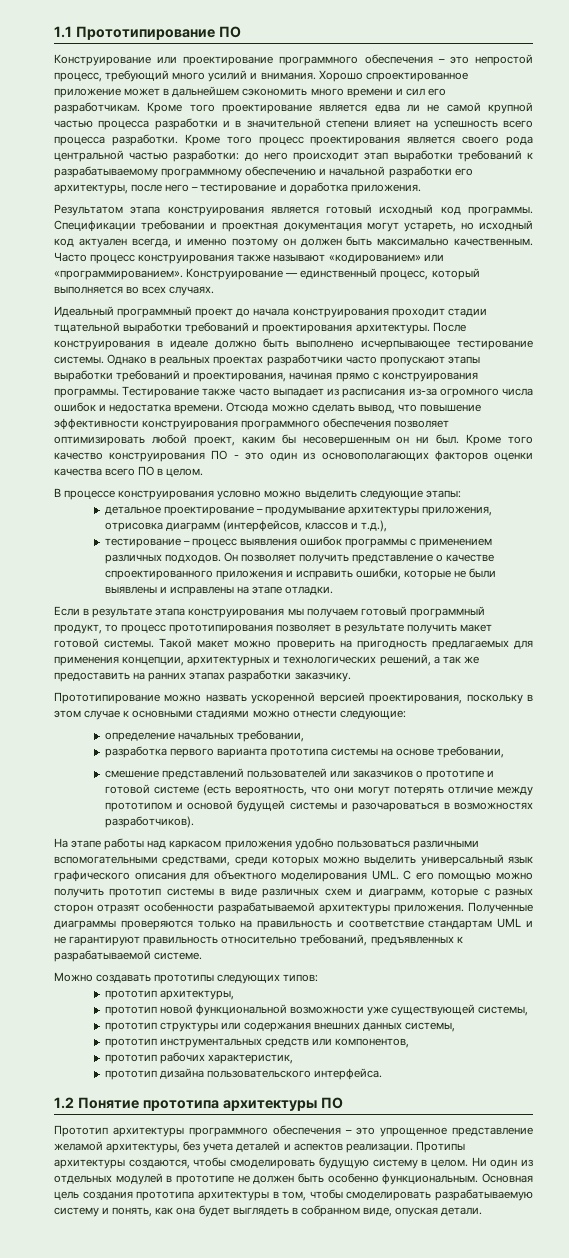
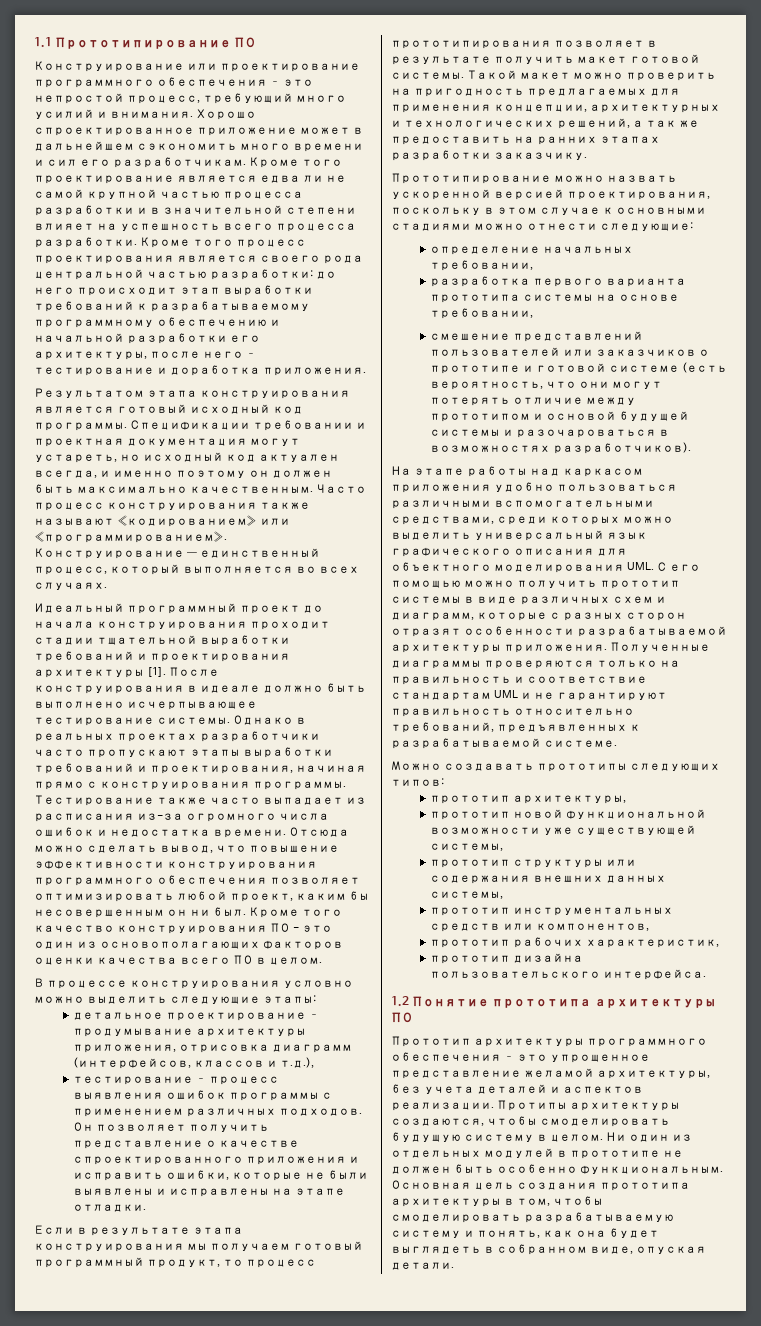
[355,324,430,334] архитектуры. -> [34,667,166,678] архитектуры [1].

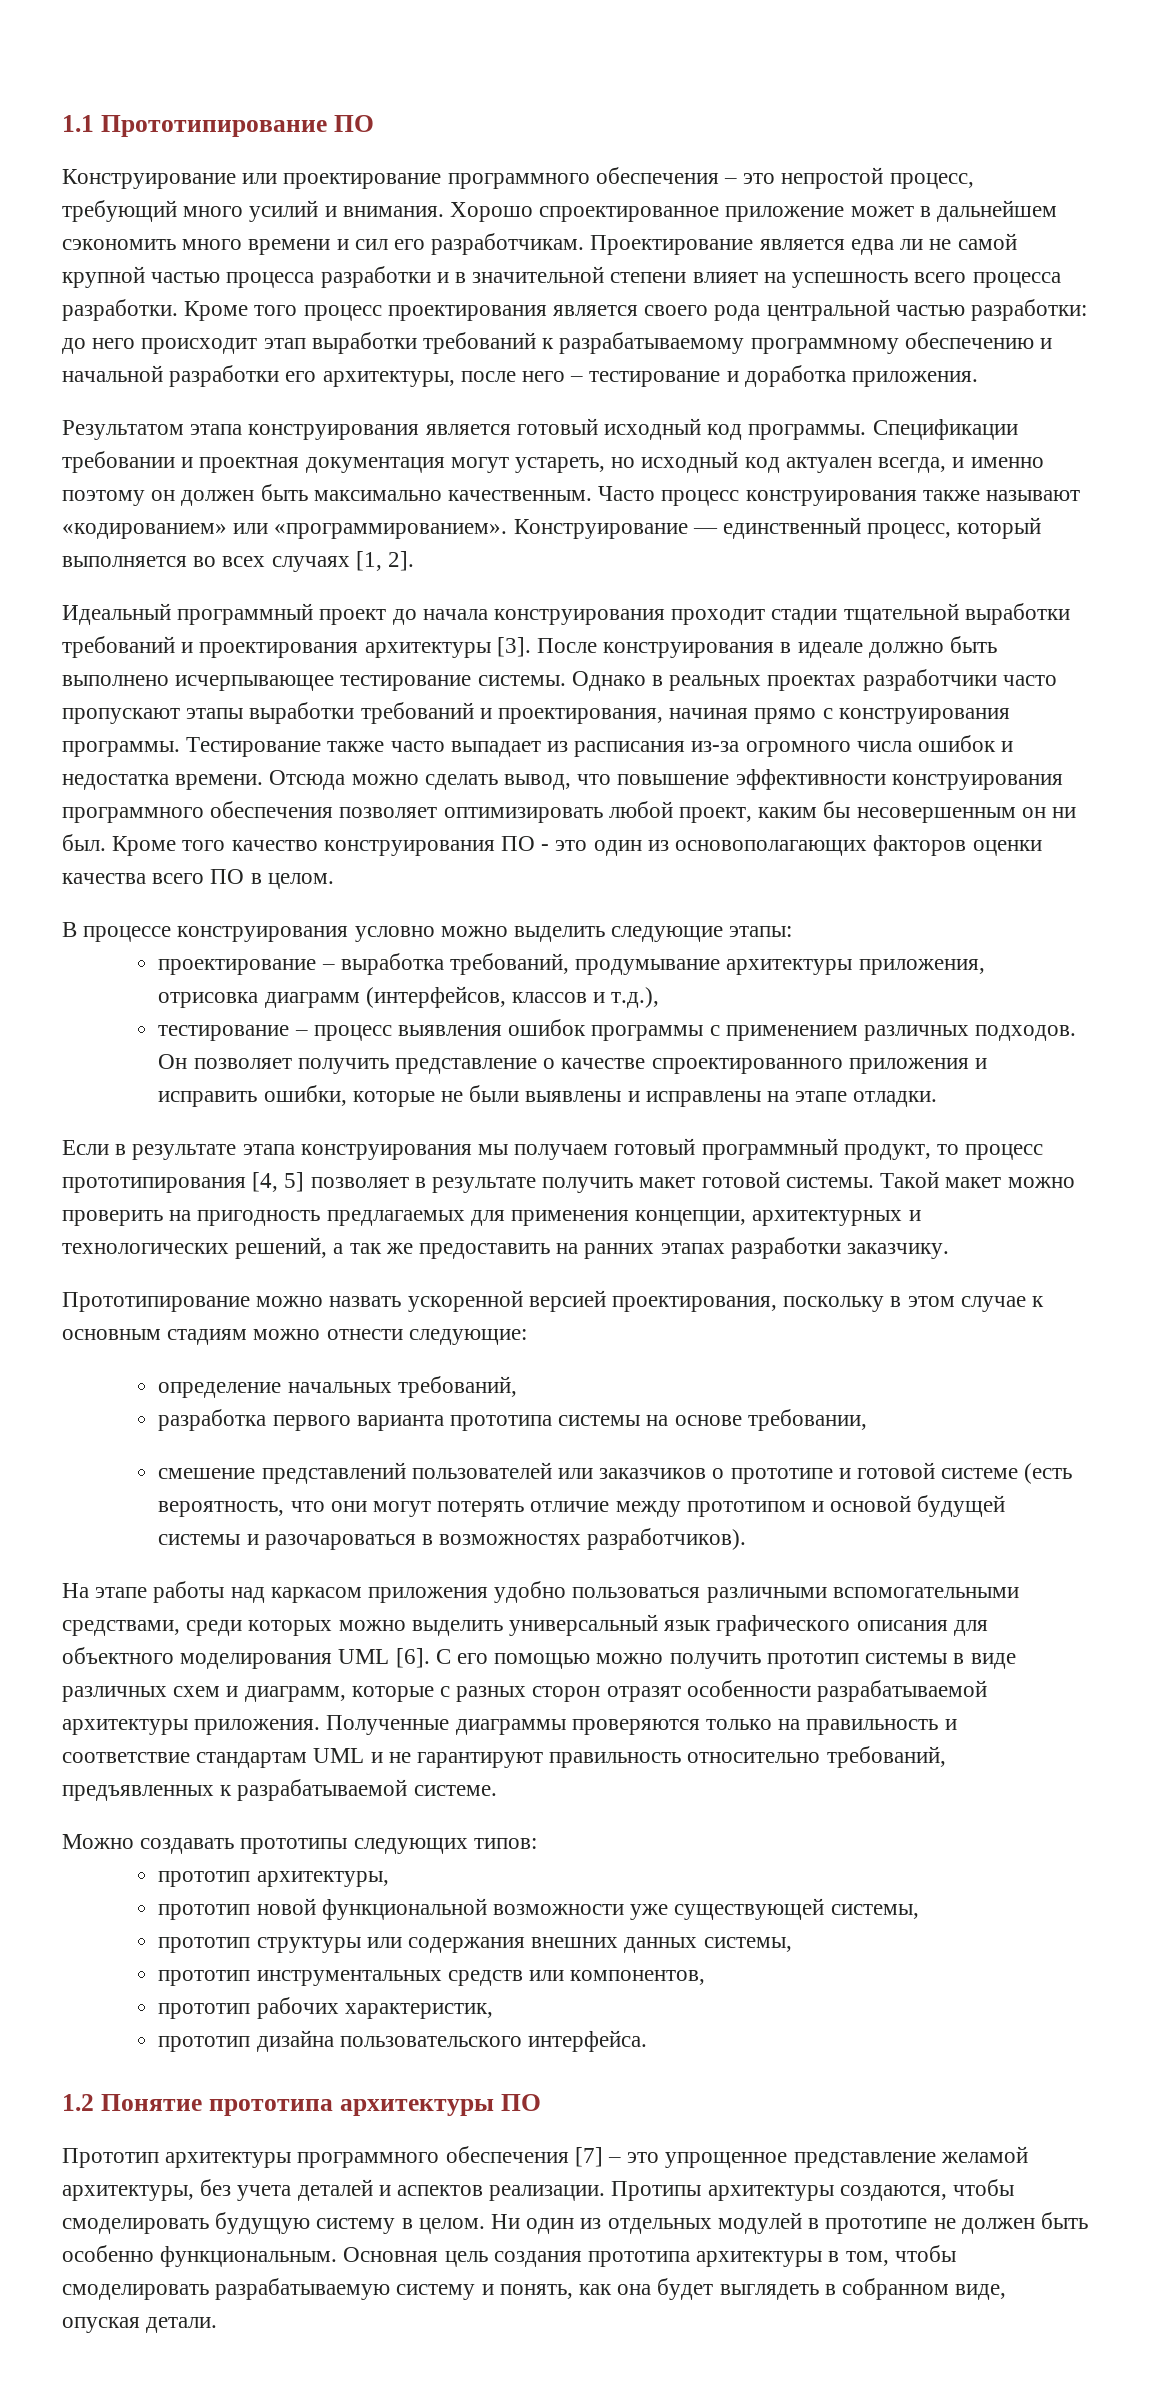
[248,157,342,168] [34,175,174,184] Кроме того проектирование -> [590,235,754,255] Проектирование
[34,582,107,590] случаях. -> [271,551,415,572] случаях [1, 2].
[146,667,166,677] [1]. -> [496,637,531,657] [3].
[72,1012,163,1020] детальное -> (793, 931) none
(319, 1016) none -> [340,953,569,975] выработка требований,
(551, 44) none -> [252,1172,305,1192] [4, 5]
[615,207,706,214] [391,223,471,231] основными стадиями -> [62,1329,248,1345] основным стадиям
[429,260,533,271] требовании, -> [397,1376,517,1398] требований,
[626,562,654,570] UML. -> [338,1648,430,1668] UML [6].
(501, 1056) none -> [574,2147,603,2167] [7]

